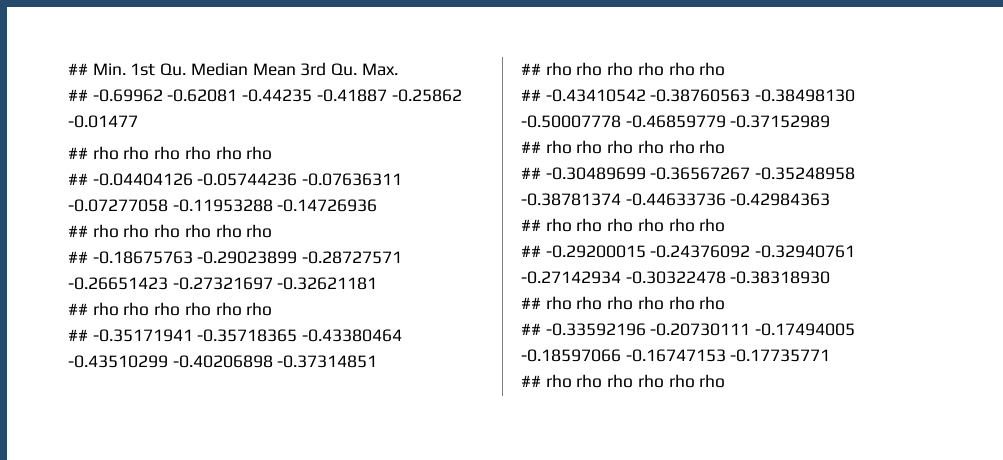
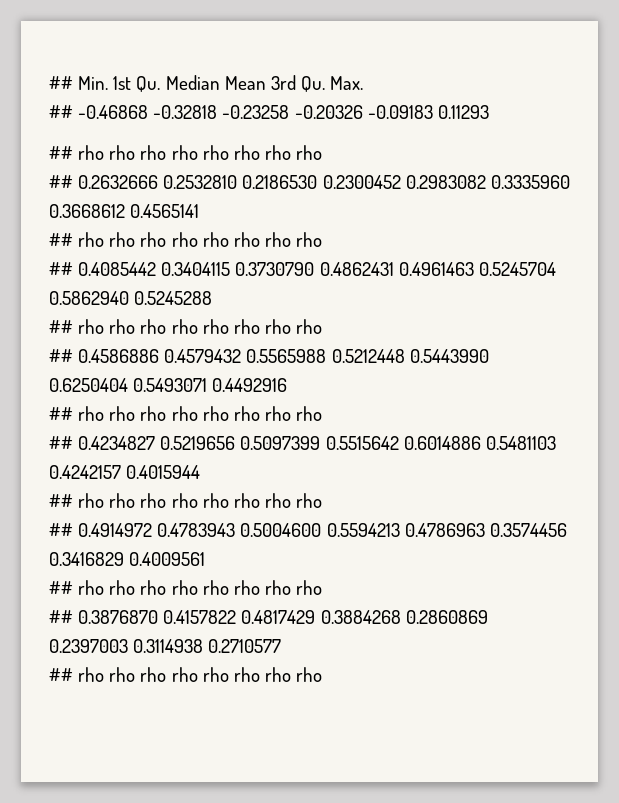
[92,89,462,102] [68,115,138,128] [68,146,273,160] [68,173,403,186] [68,199,378,212] [68,224,273,238] [68,251,403,264] [68,277,378,290] [68,302,273,316] [68,329,403,342] [68,355,378,368] [521,62,726,76] [521,89,856,102] [521,115,831,128] [521,140,726,154] [521,167,856,180] [521,193,831,206] [521,218,726,232] [521,245,856,258] [521,271,831,284] [521,296,726,310] [521,323,856,336] [521,349,831,362] [521,374,664,388] -0.69962 -0.62081 -0.44235 -0.41887 -0.25862 -0.01477 // ## rho rho rho rho rho rho // ## -0.04404126 -0.05744236 -0.07636311 -0.07277058 -0.11953288 -0.14726936 // ## rho rho rho rho rho rho // ## -0.18675763 -0.29023899 -0.28727571 -0.26651423 -0.27321697 -0.32621181 // ## rho rho rho rho rho rho // ## -0.35171941 -0.35718365 -0.43380464 -0.43510299 -0.40206898 -0.37314851 // ## rho rho rho rho rho rho // ## -0.43410542 -0.38760563 -0.38498130 -0.50007778 -0.46859779 -0.37152989 // ## rho rho rho rho rho rho // ## -0.30489699 -0.36567267 -0.35248958 -0.38781374 -0.44633736 -0.42984363 // ## rho rho rho rho rho rho // ## -0.29200015 -0.24376092 -0.32940761 -0.27142934 -0.30322478 -0.38318930 // ## rho rho rho rho rho rho // ## -0.33592196 -0.20730111 -0.17494005 -0.18597066 -0.16747153 -0.17735771 // ## rho rho rho rho -> [78,105,489,119] [49,145,323,160] [49,175,570,189] [49,204,200,218] [49,232,323,247] [49,262,556,276] [49,291,213,305] [49,319,323,334] [49,349,489,363] [49,378,288,392] [49,406,323,421] [49,436,556,450] [49,465,201,479] [49,493,323,508] [49,523,567,537] [49,552,206,566] [49,580,323,595] [49,610,488,624] [49,639,282,653] [49,667,260,682] -0.46868 -0.32818 -0.23258 -0.20326 -0.09183 0.11293 // ## rho rho rho rho rho rho rho rho // ## 0.2632666 0.2532810 0.2186530 0.2300452 0.2983082 0.3335960 0.3668612 0.4565141 // ## rho rho rho rho rho rho rho rho // ## 0.4085442 0.3404115 0.3730790 0.4862431 0.4961463 0.5245704 0.5862940 0.5245288 // ## rho rho rho rho rho rho rho rho // ## 0.4586886 0.4579432 0.5565988 0.5212448 0.5443990 0.6250404 0.5493071 0.4492916 // ## rho rho rho rho rho rho rho rho // ## 0.4234827 0.5219656 0.5097399 0.5515642 0.6014886 0.5481103 0.4242157 0.4015944 // ## rho rho rho rho rho rho rho rho // ## 0.4914972 0.4783943 0.5004600 0.5594213 0.4786963 0.3574456 0.3416829 0.4009561 // ## rho rho rho rho rho rho rho rho // ## 0.3876870 0.4157822 0.4817429 0.3884268 0.2860869 0.2397003 0.3114938 0.2710577 // ## rho rho rho rho rho rho

